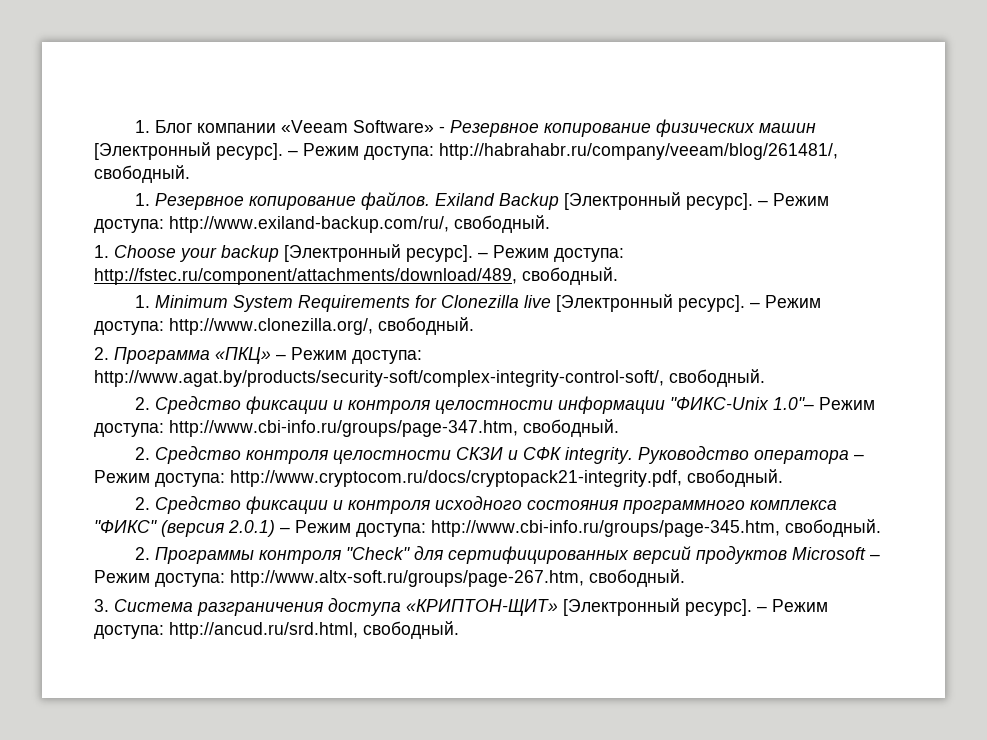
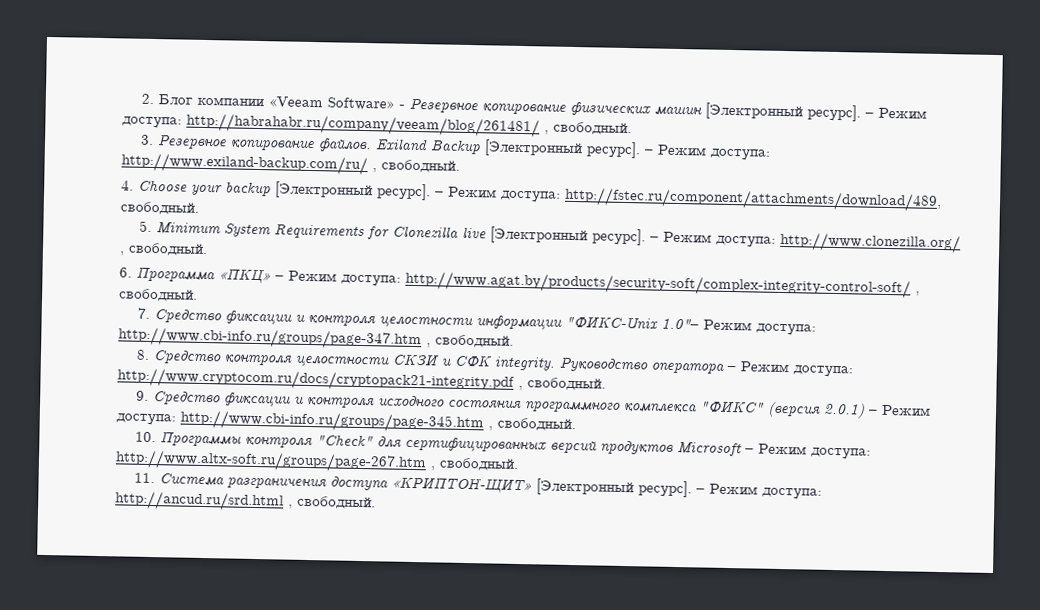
[135,120,151,133] 1. -> [141,93,155,105] 2.
[439,143,838,160] [94,165,190,183] [135,193,151,206] http://habrahabr.ru/company/veeam/blog/261481/, свободный. // 1. -> [186,112,632,138] [140,134,155,146] http://habrahabr.ru/company/veeam/blog/261481/ , свободный. // 3.
[169,215,550,233] [94,245,109,258] http://www.exiland-backup.com/ru/, свободный. // 1. -> [121,152,460,176] [121,180,134,191] http://www.exiland-backup.com/ru/ , свободный. // 4.
[135,295,151,308] 1. -> [139,220,153,232] 5.
[169,317,474,335] [94,347,109,360] http://www.clonezilla.org/, свободный. // 2. -> [780,231,962,254] [119,242,208,257] [119,267,132,278] http://www.clonezilla.org/ , свободный. // 6.
[94,369,765,387] [135,397,151,410] http://www.agat.by/products/security-soft/complex-integrity-control-soft/, свободный. // 2. -> [405,270,920,299] [119,288,198,302] [137,307,151,319] http://www.agat.by/products/security-soft/complex-integrity-control-soft/ , свободный. // 7.
[169,419,619,437] [135,447,151,460] http://www.cbi-info.ru/groups/page-347.htm, свободный. // 2. -> [118,326,514,351] [136,349,151,360] http://www.cbi-info.ru/groups/page-347.htm , свободный. // 8.
[230,469,783,487] [135,497,151,510] http://www.cryptocom.ru/docs/cryptopack21-integrity.pdf, свободный. // 2. -> [117,367,606,393] [136,390,150,401] http://www.cryptocom.ru/docs/cryptopack21-integrity.pdf , свободный. // 9.
[431,519,881,537] [135,547,151,560] http://www.cbi-info.ru/groups/page-345.htm, свободный. // 2. -> [180,409,576,434] [135,431,157,443] http://www.cbi-info.ru/groups/page-345.htm , свободный. // 10.
[230,569,685,587] [94,599,109,612] http://www.altx-soft.ru/groups/page-267.htm, свободный. // 3. -> [115,449,519,474] [134,472,156,484] http://www.altx-soft.ru/groups/page-267.htm , свободный. // 11.
[169,622,358,639] http://ancud.ru/srd.html, -> [115,490,293,512] http://ancud.ru/srd.html ,

